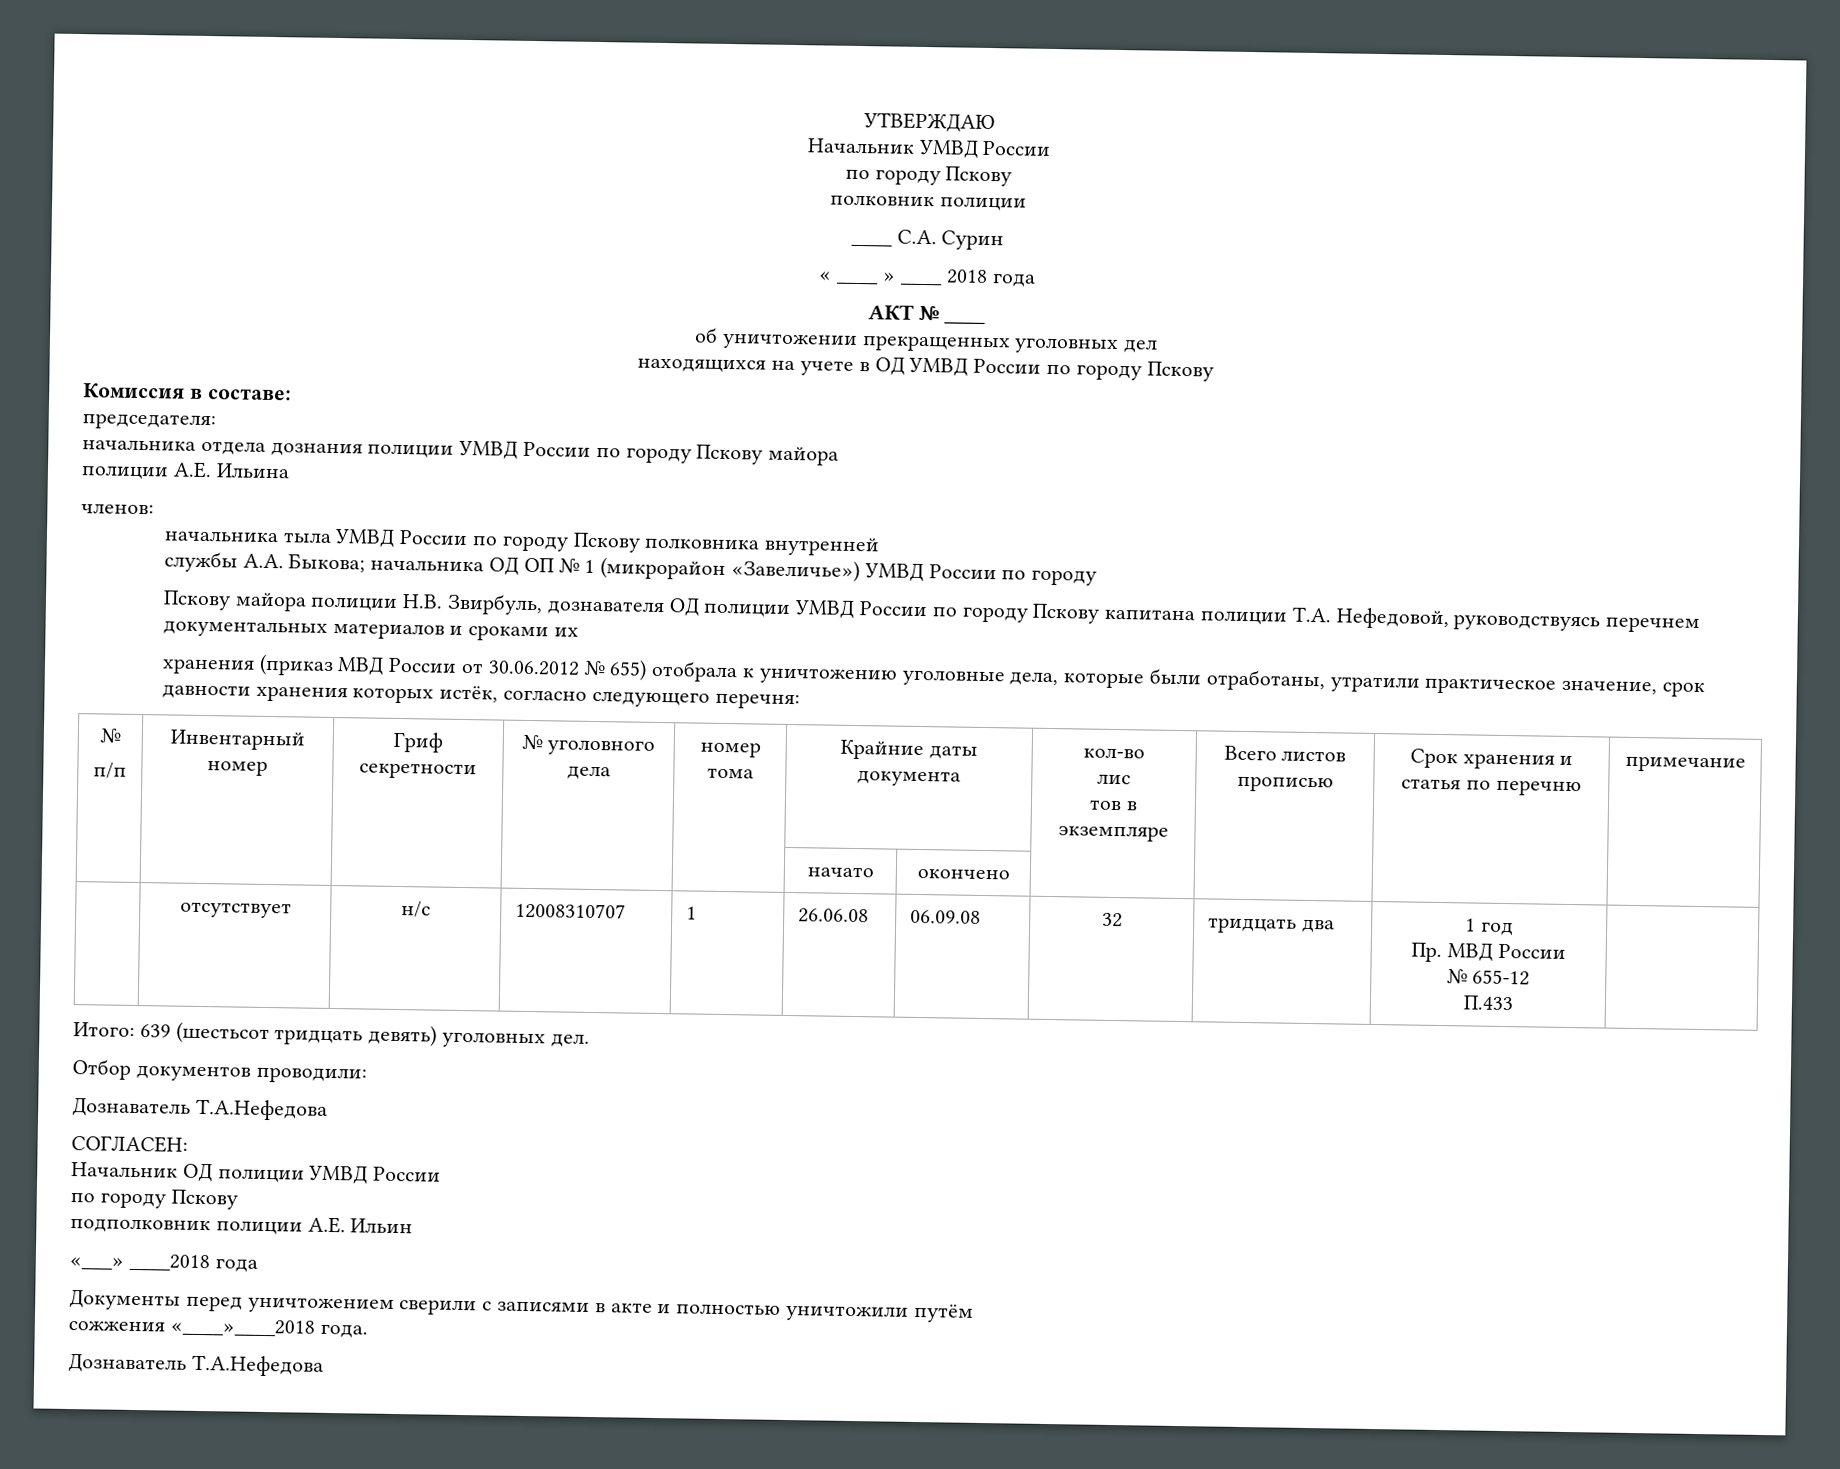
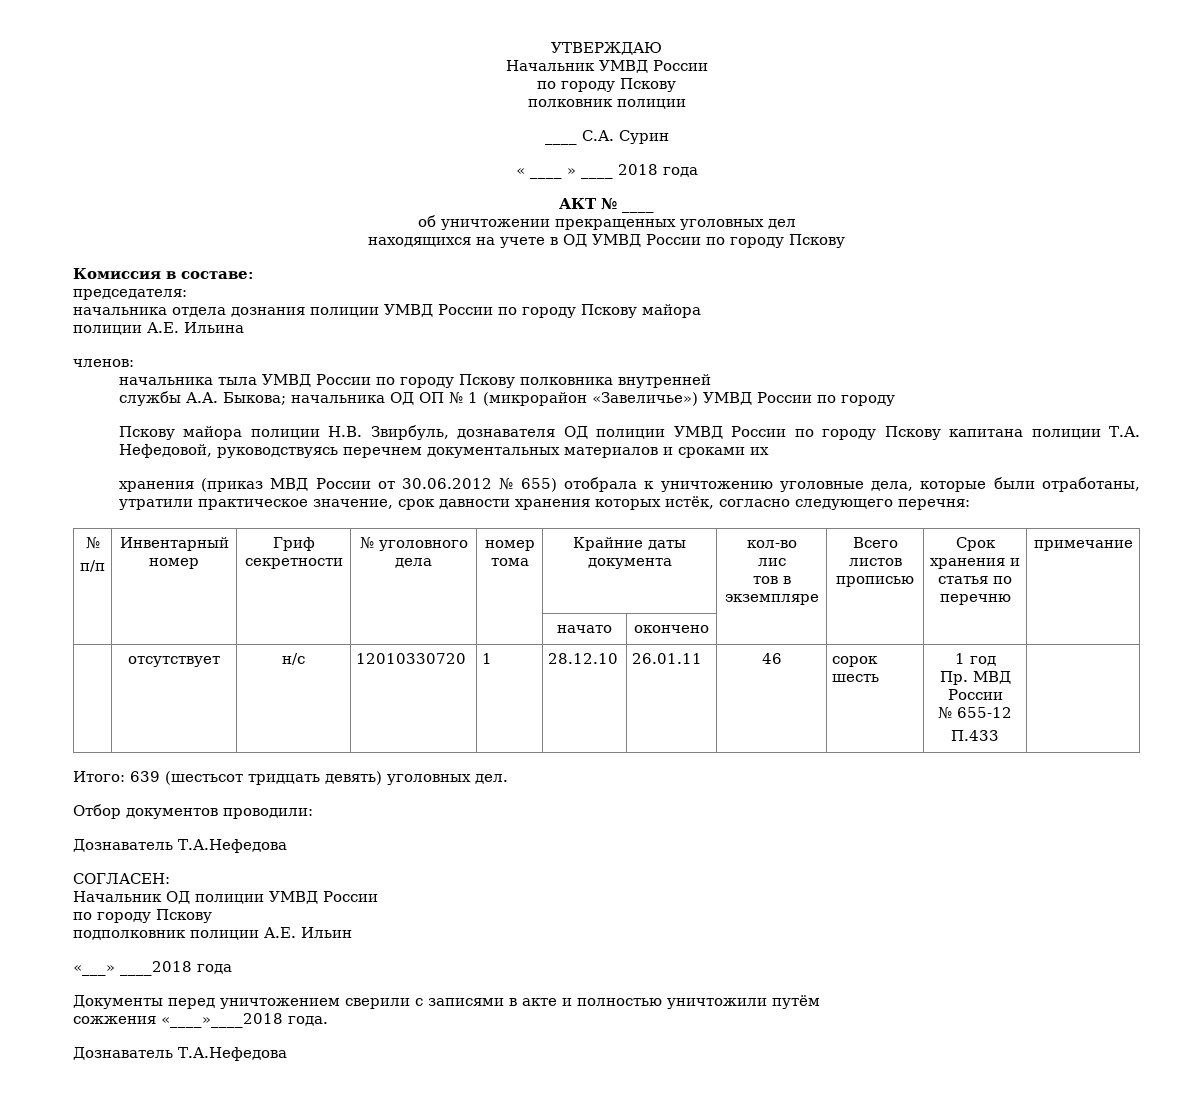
[515,902,627,920] [686,906,698,920] [798,908,870,924] [910,909,982,924] [1101,912,1123,928] [1207,917,1335,934] 12008310707 | 1 | 26.06.08 | 06.09.08 | 32 | тридцать два -> [356,653,467,664] [482,653,493,664] [548,653,619,664] [632,653,703,664] [761,653,782,664] [832,656,879,667] [832,674,880,682] 12010330720 | 1 | 28.12.10 | 26.01.11 | 46 | сорок шесть

